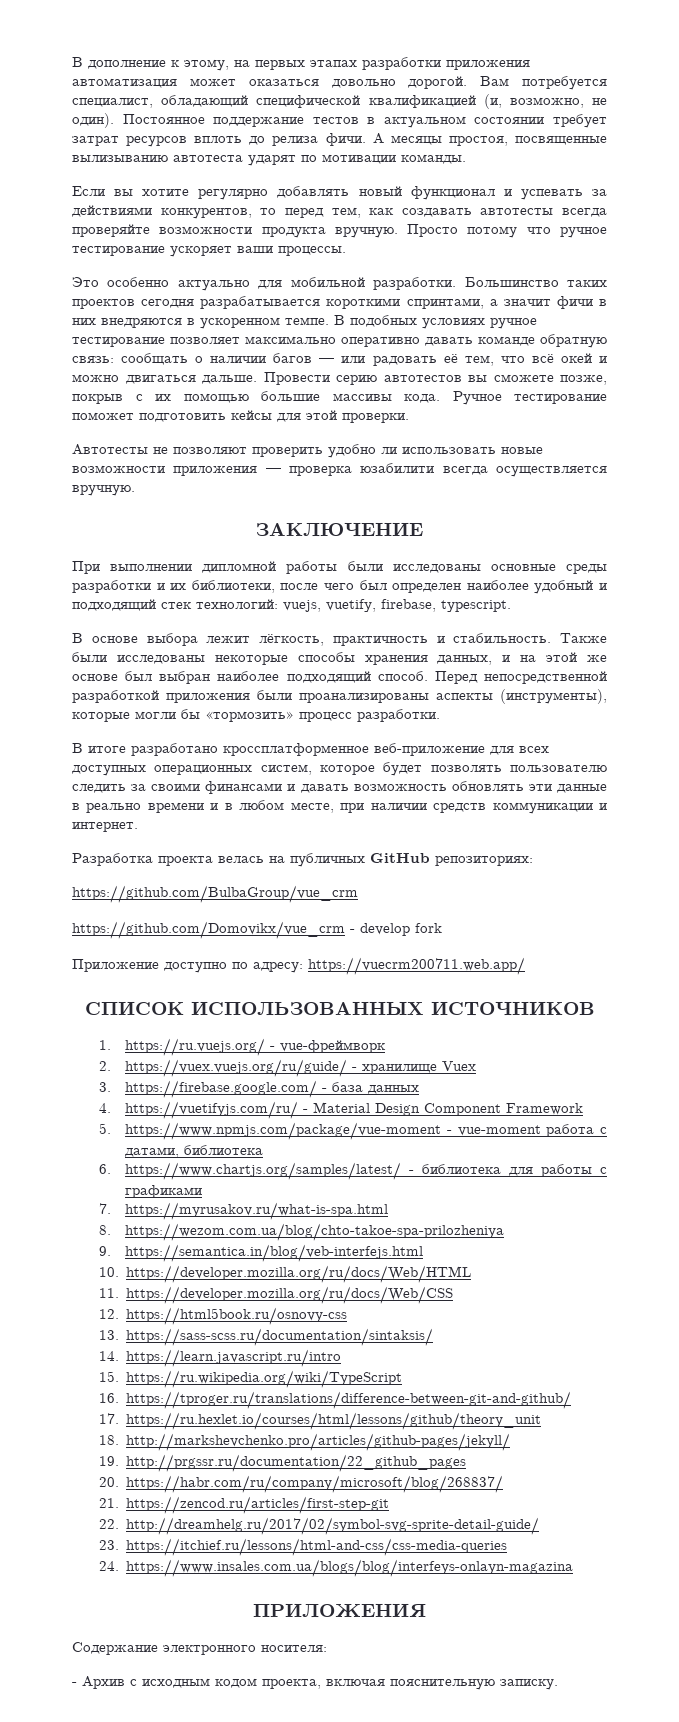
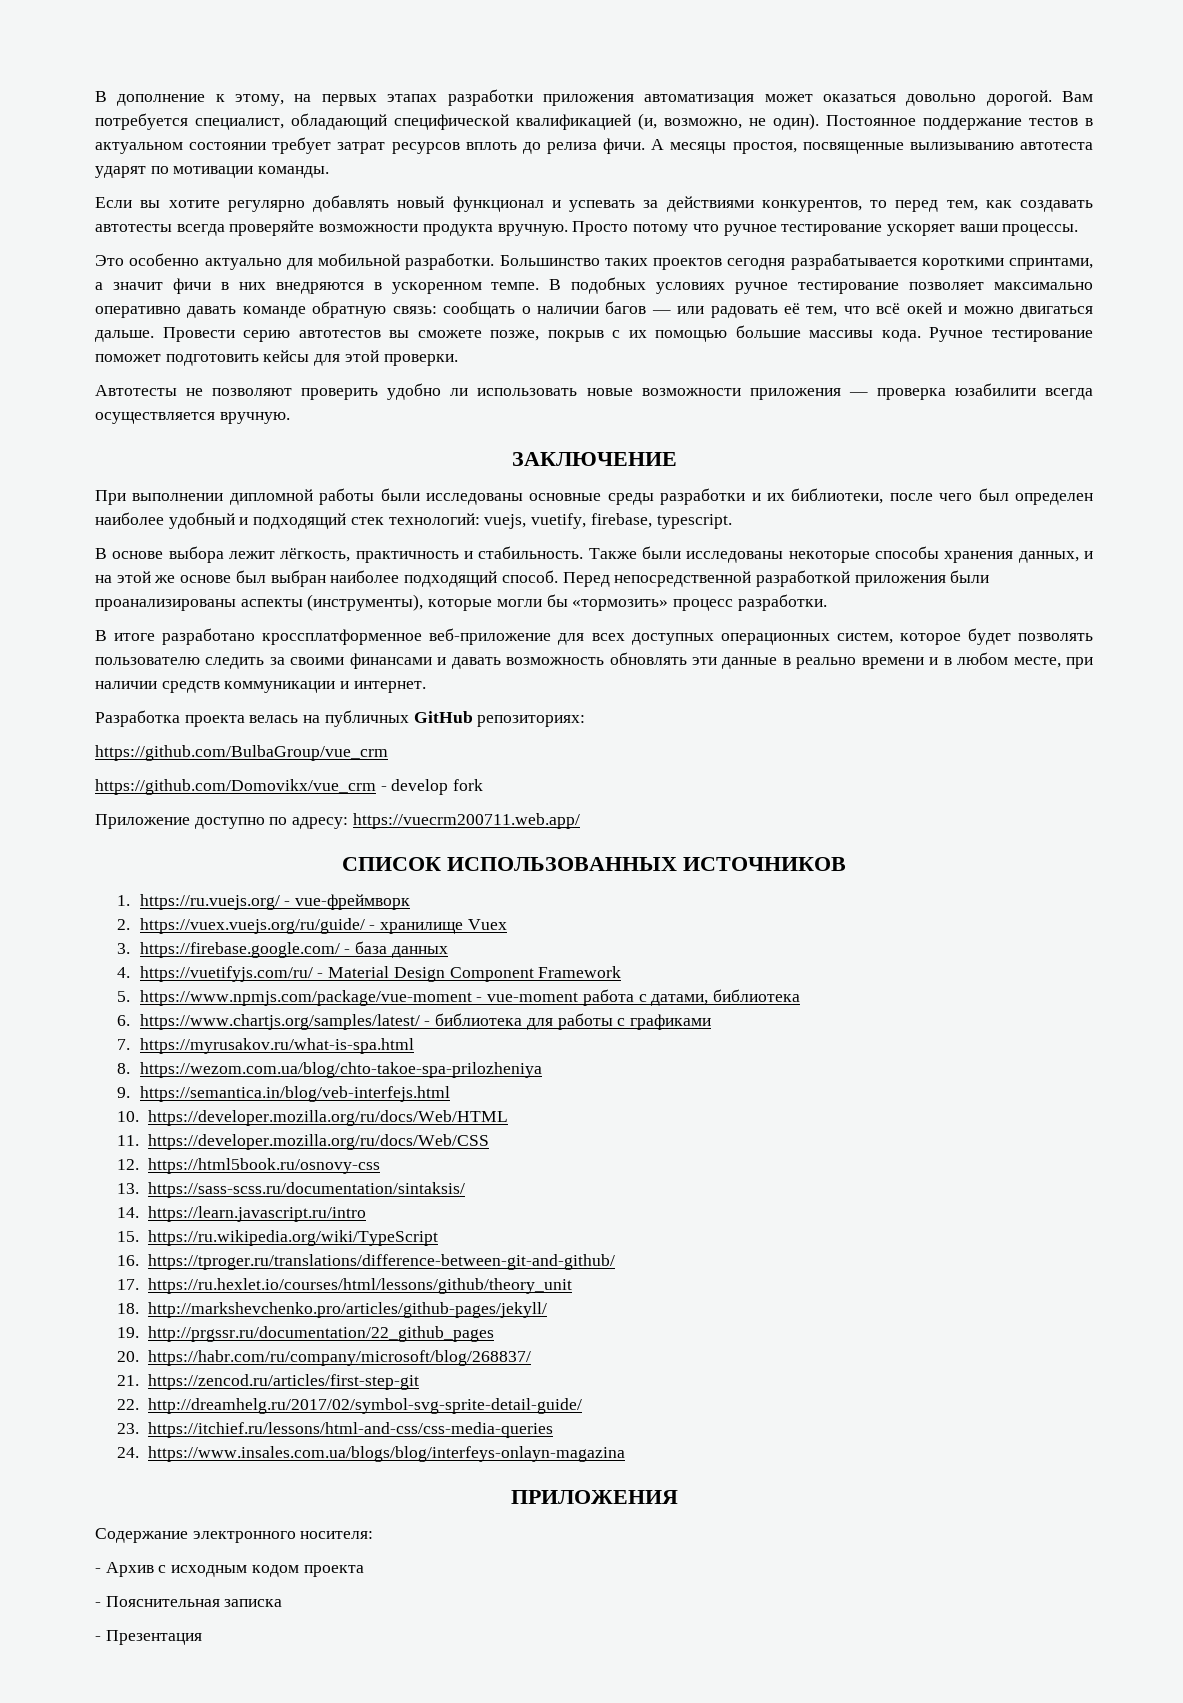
[262,1679,558,1690] проекта, включая пояснительную записку. -> [303,1565,364,1577] [95,1596,283,1607] [95,1630,202,1645] проекта // - Пояснительная записка // - Презентация

